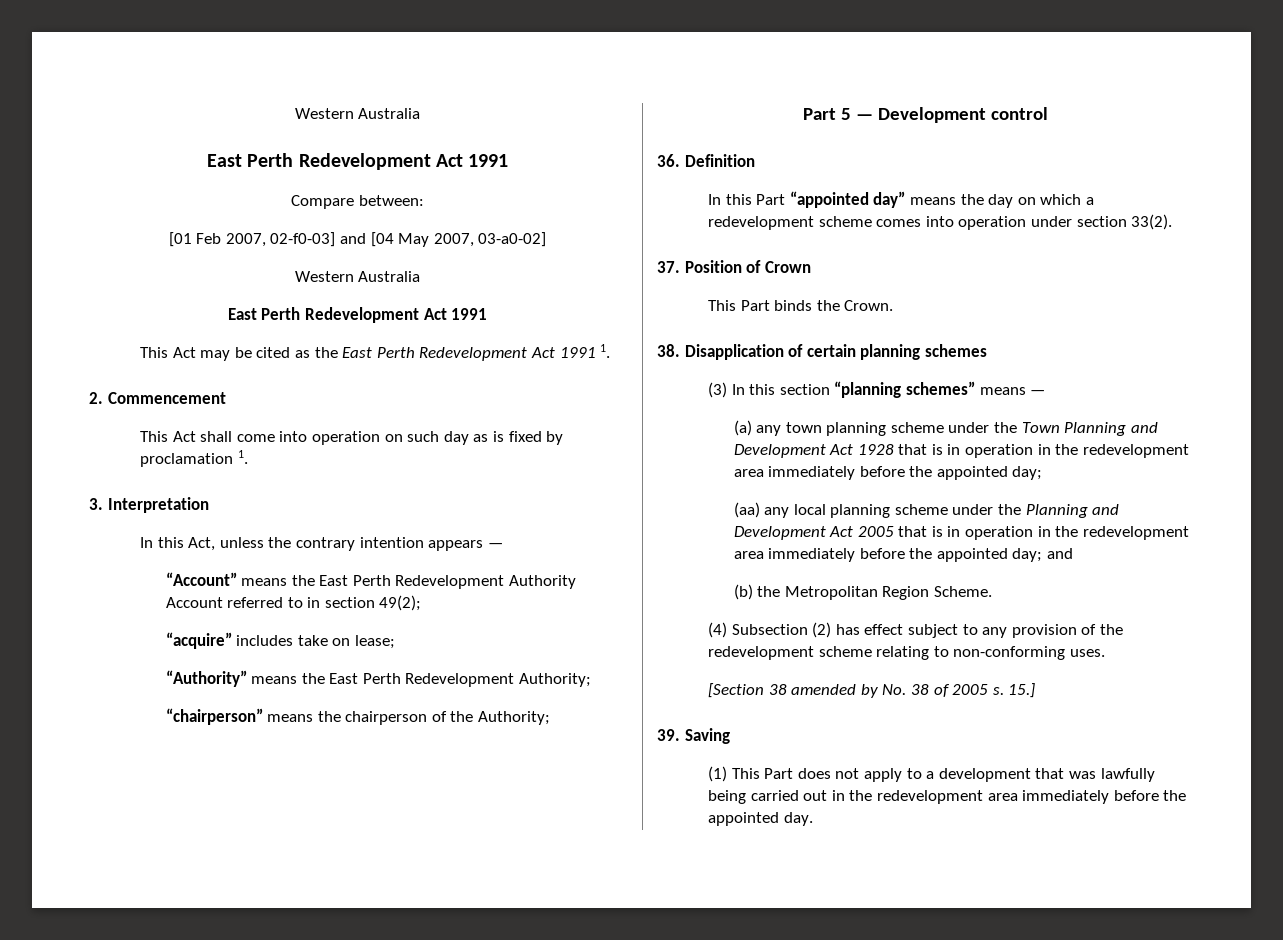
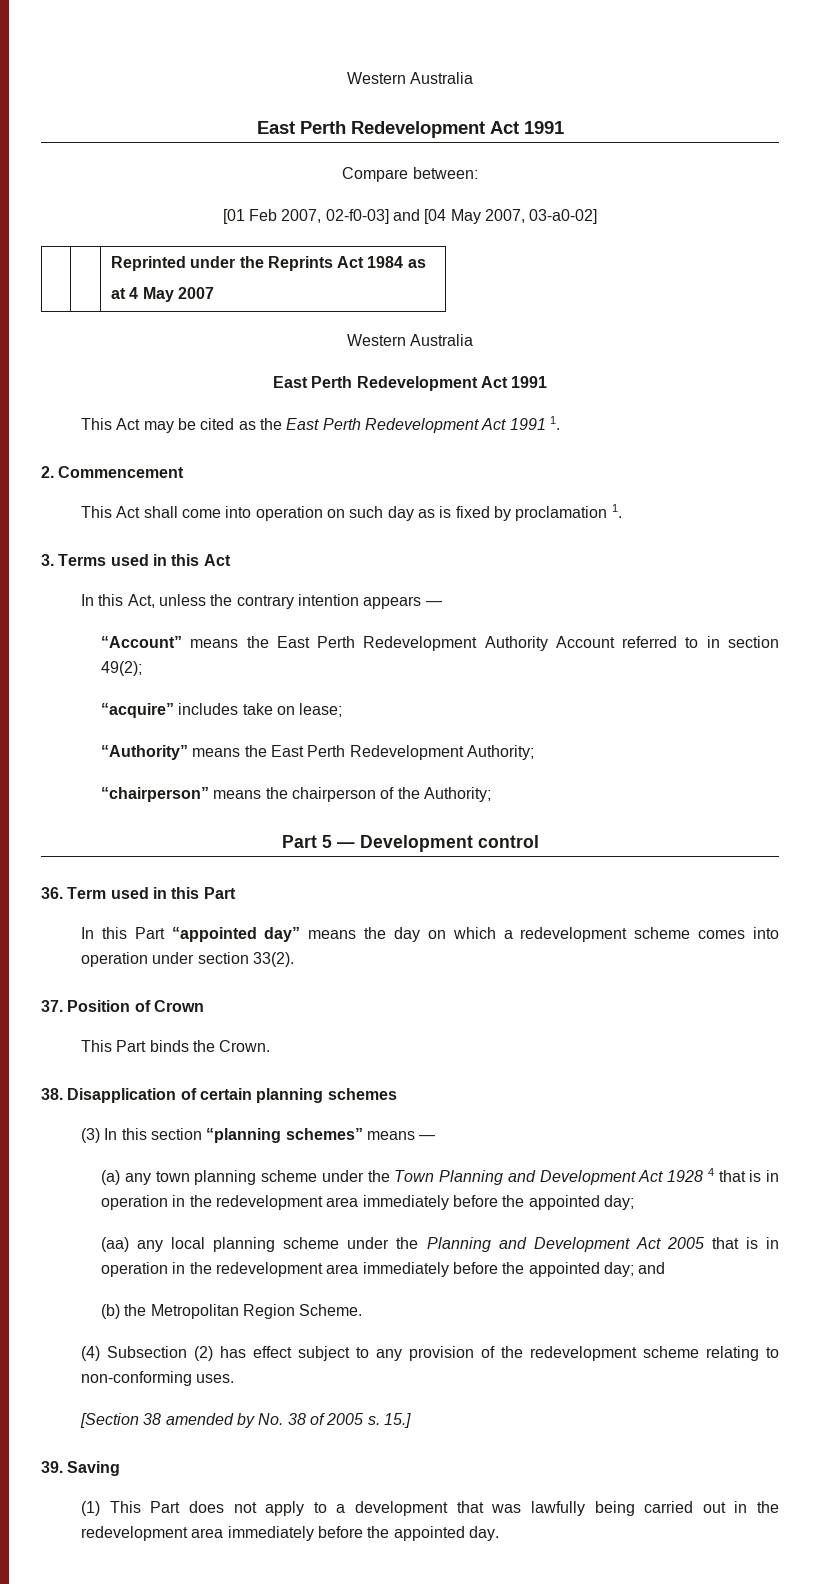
(547, 239) none -> [110,256,426,271] [110,287,214,302] // | | Reprinted under the Reprints Act 1984 as // at 4 May 2007
[107,497,209,513] Interpretation -> [58,554,231,566] Terms used in this Act
[684,154,755,167] Definition -> [67,887,236,899] Term used in this Part
(894, 449) none -> [707,1168,714,1176] 4

